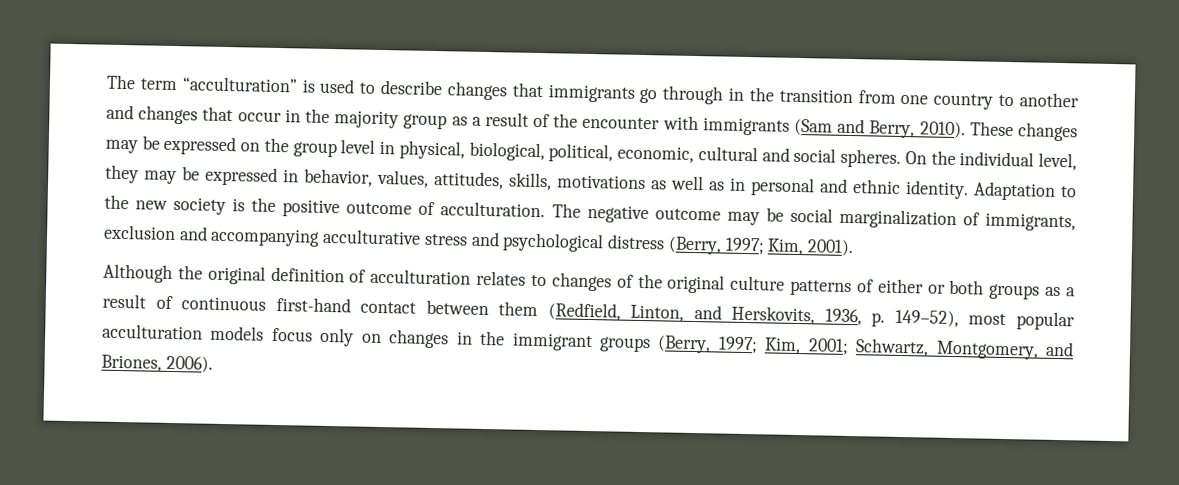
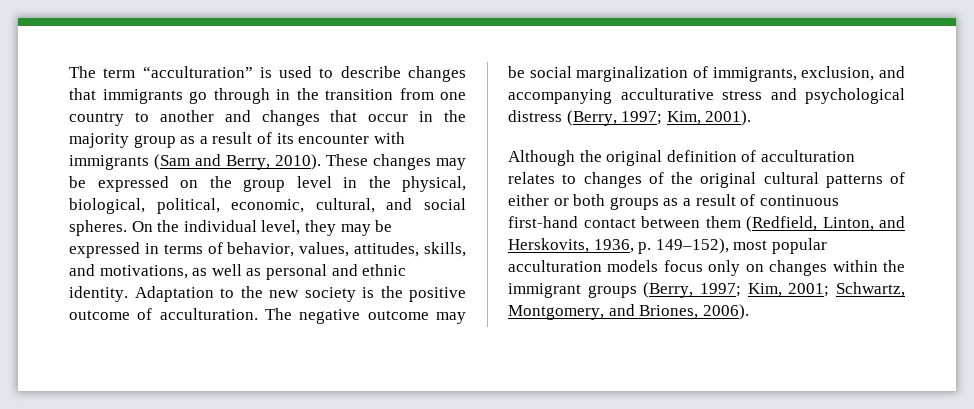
[553,113,579,128] the -> [276,133,294,144] its
(396, 147) none -> [368,176,391,188] the
[697,146,758,162] cultural -> [315,198,375,213] cultural,
(299, 176) none -> [163,242,223,254] terms of
[557,174,646,190] motivations -> [69,264,188,279] and motivations,
[730,177,746,191] in -> (262, 272) none
[103,224,176,241] exclusion -> [801,66,875,81] exclusion,
[730,275,786,291] culture -> [763,172,819,184] cultural
[894,309,959,328] 149–52), -> [655,238,729,254] 149–152),
[456,331,473,345] in -> [832,260,878,272] within

